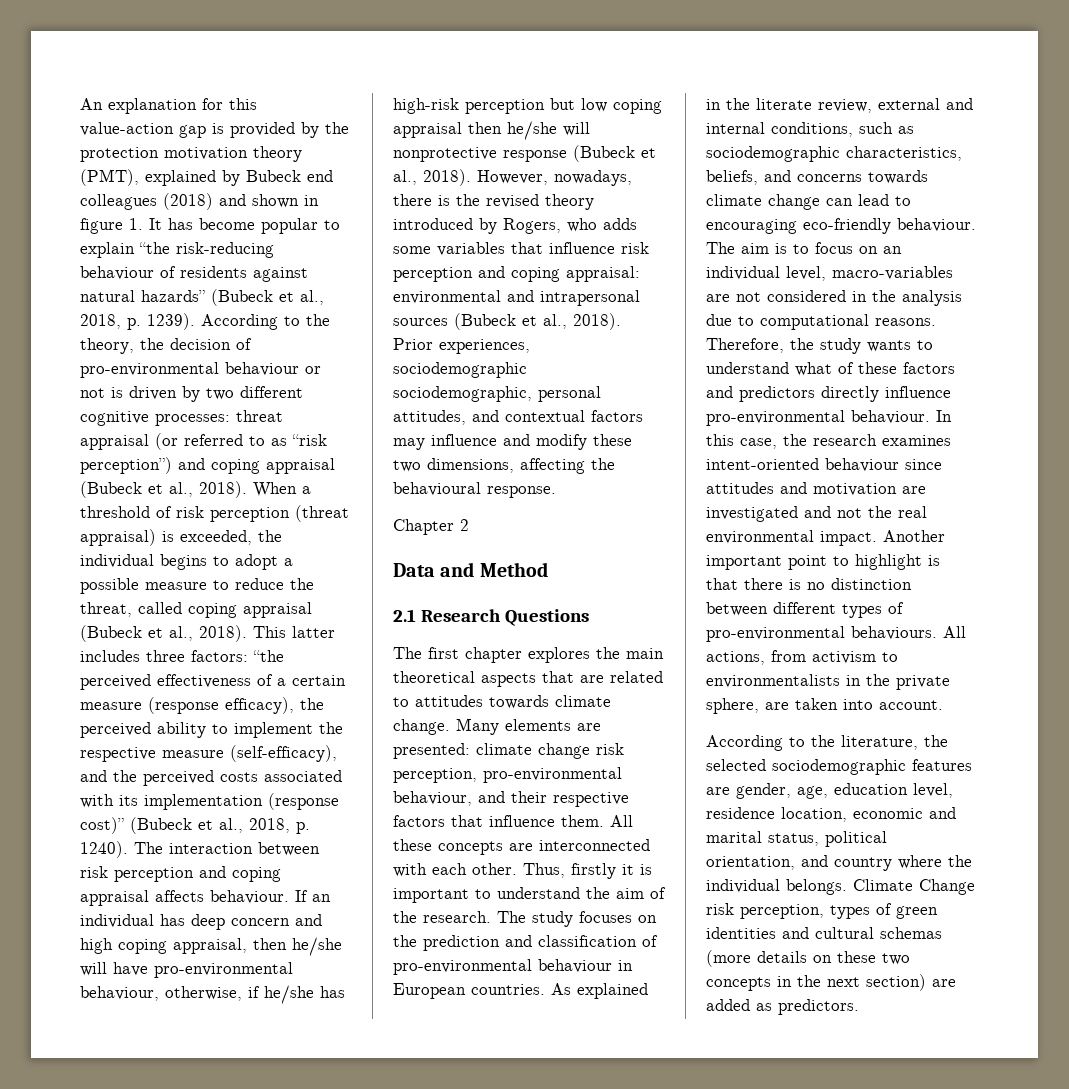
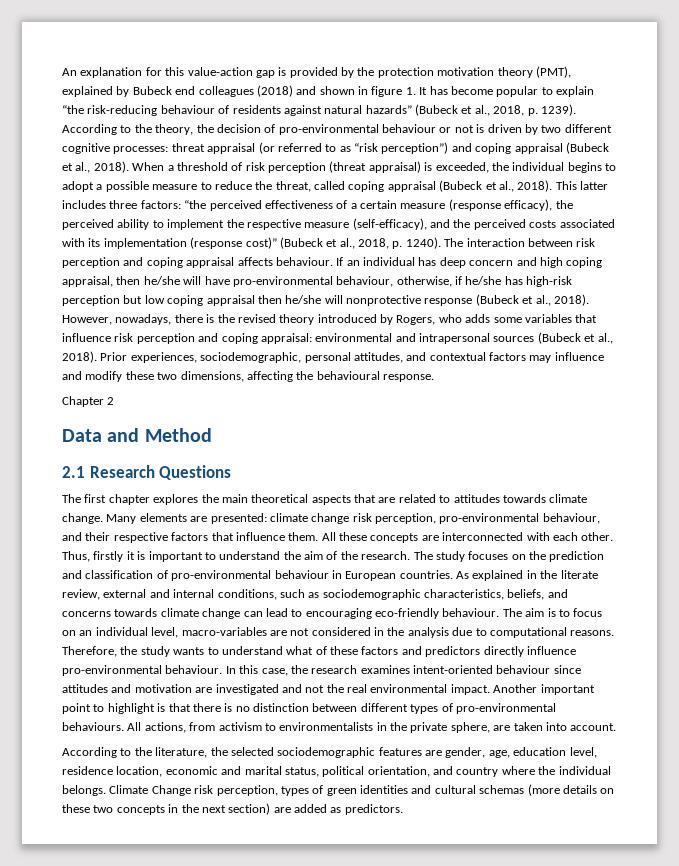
[393,362,527,378] sociodemographic -> (197, 357) none

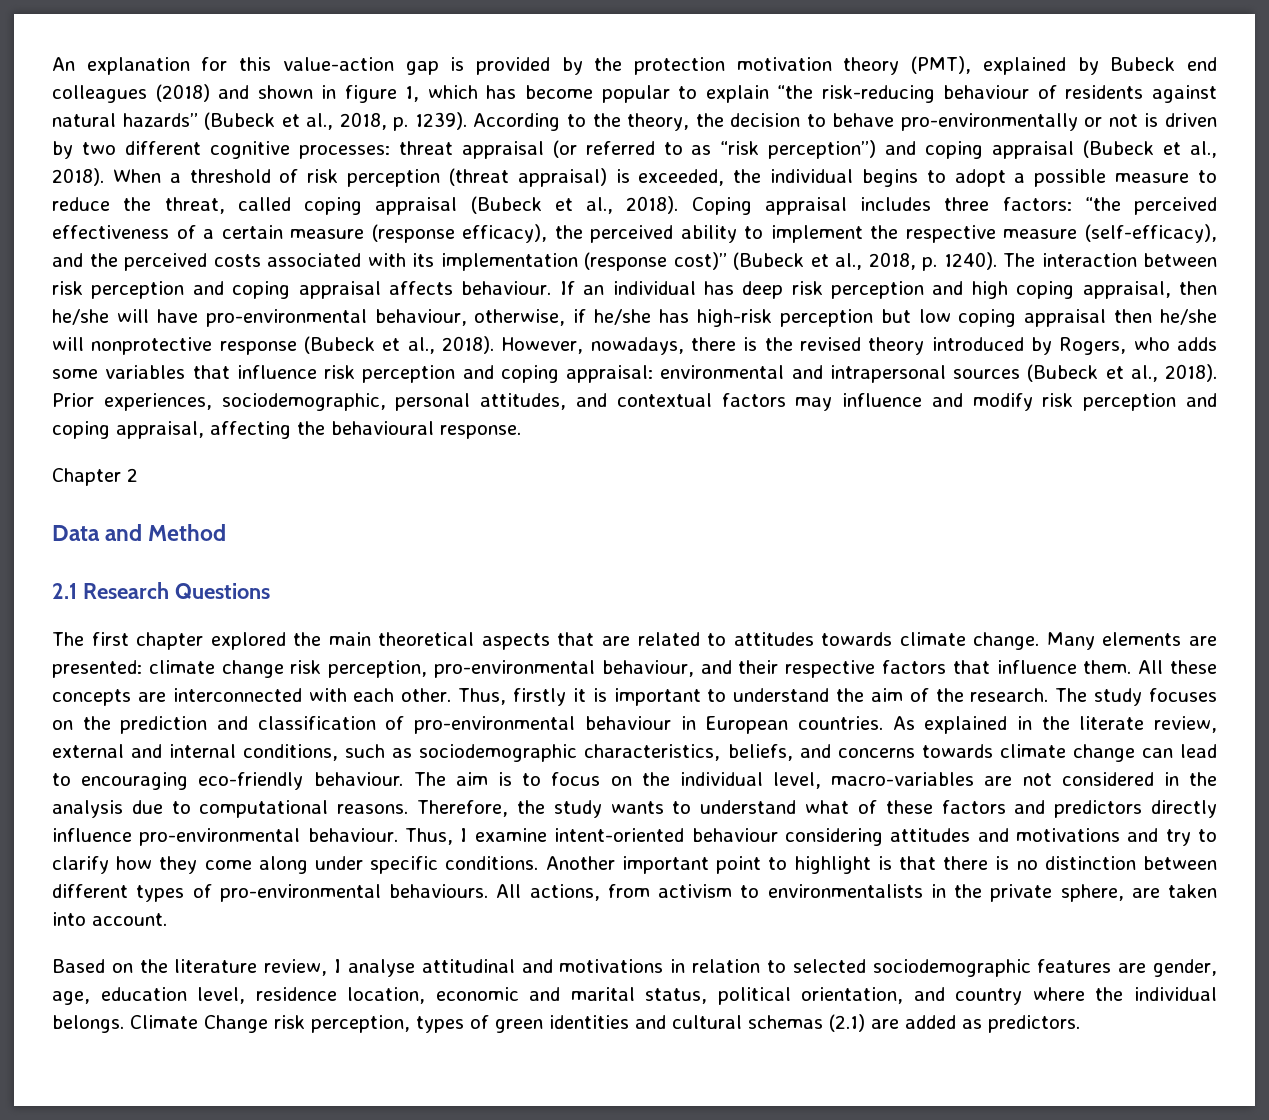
[405,87,428,95] 1. It -> [405,85,478,102] 1, which
[264,124,436,135] of pro-environmental behaviour -> [806,113,1078,131] to behave pro-environmentally
[555,181,608,190] This latter -> [691,197,847,215] Coping appraisal
[469,260,514,266] concern -> [791,281,925,299] risk perception
[125,371,244,382] these two dimensions, -> [1042,393,1218,411] [52,421,204,439] risk perception and coping appraisal,
[153,494,199,505] explores -> [210,632,286,650] explored
[79,630,93,636] an -> [641,772,670,786] the
[225,665,410,676] In this case, the research examines -> [405,828,547,845] Thus, I examine
[553,665,581,674] since -> [784,828,883,846] considering
[134,684,490,695] motivation are investigated and not the real environmental impact. -> [1015,828,1217,846] [52,856,539,874] motivations and try to clarify how they come along under specific conditions.
[62,747,228,758] According to the literature, the -> [52,959,786,977] Based on the literature review, I analyse attitudinal and motivations in relation to
[527,784,615,796] [62,803,271,815] (more details on these two concepts in the next section) -> [829,1014,865,1032] (2.1)

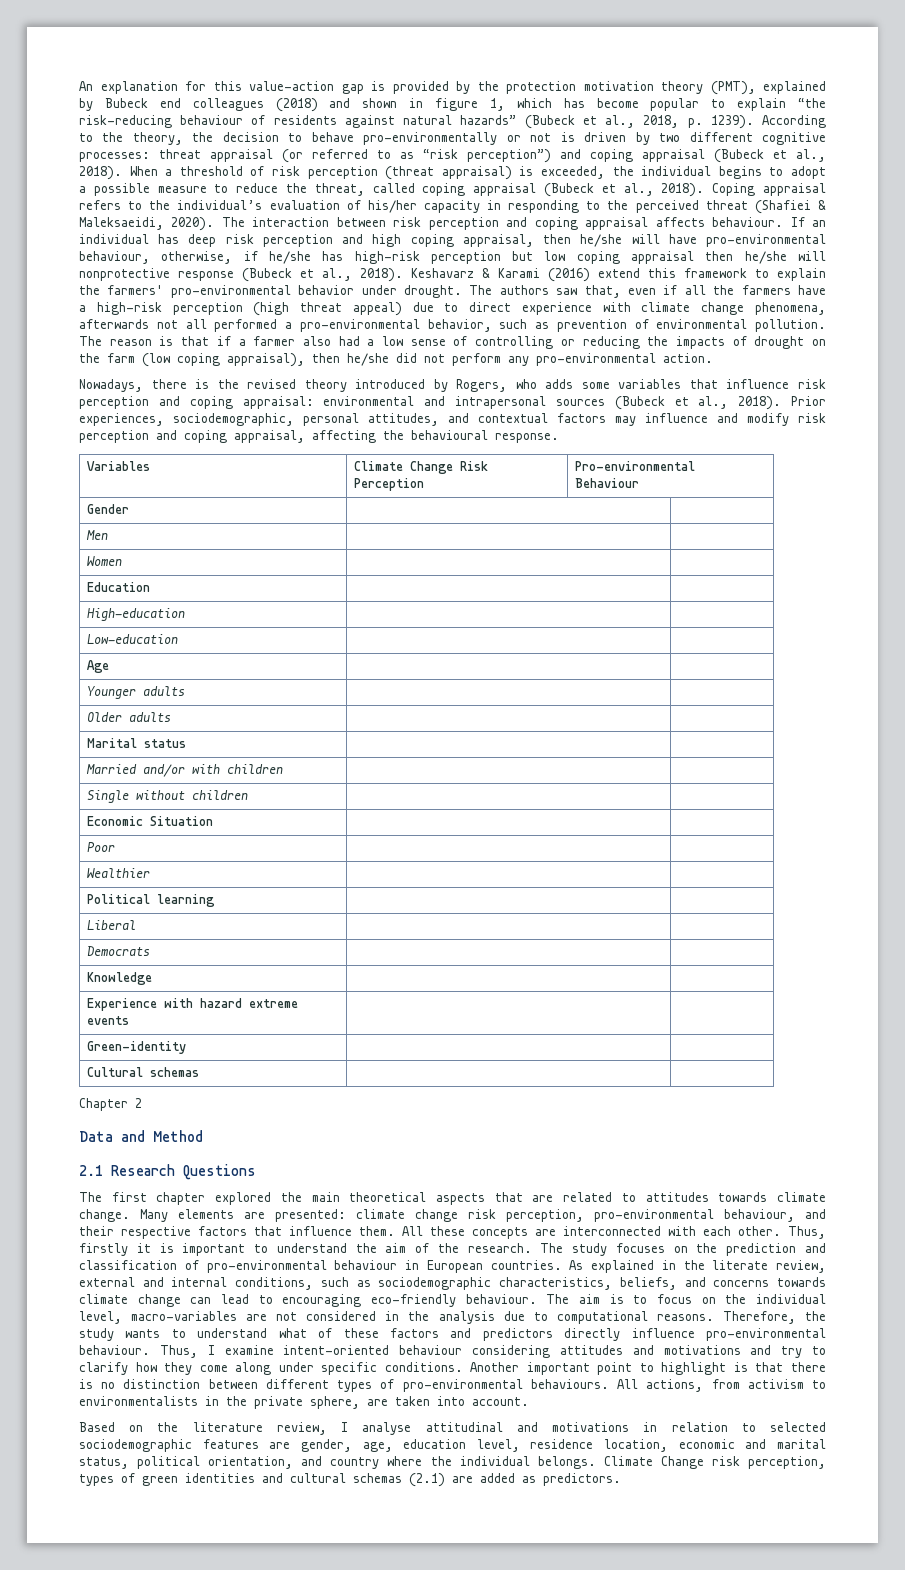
[860,197,1217,215] [52,224,1217,243] [52,252,997,271] includes three factors: “the perceived effectiveness of a certain measure (response efficacy), the perceived ability to implement the respective measure (self-efficacy), and the perceived costs associated with its implementation (response cost)” (Bubeck et al., 2018, p. 1240). -> [79,200,826,214] [79,217,215,231] refers to the individual’s evaluation of his/her capacity in responding to the perceived threat (Shafiei & Maleksaeidi, 2020).
[501,337,684,355] However, nowadays, -> [411,268,826,282] [79,285,826,298] [79,302,826,316] [79,319,826,332] [79,336,827,349] [79,353,713,367] [79,379,143,392] Keshavarz & Karami (2016) extend this framework to explain the farmers' pro-environmental behavior under drought. The authors saw that, even if all the farmers have a high-risk perception (high threat appeal) due to direct experience with climate change phenomena, afterwards not all performed a pro-environmental behavior, such as prevention of environmental pollution. The reason is that if a farmer also had a low sense of controlling or reducing the impacts of drought on the farm (low coping appraisal), then he/she did not perform any pro-environmental action. // Nowadays,
(521, 432) none -> [87,461,151,471] [354,461,489,474] [354,478,425,491] [575,461,696,471] [575,478,640,488] [87,504,130,514] [86,530,109,540] [87,556,123,566] [87,582,151,592] [87,608,186,621] [87,634,179,644] [87,660,110,673] [87,686,186,699] [87,712,172,722] [87,738,187,748] [86,764,284,777] [87,790,249,803] [87,816,214,826] [87,842,116,852] [87,868,151,878] [87,894,216,907] [87,920,137,930] [87,946,151,956] [87,972,153,985] [87,998,299,1011] [87,1016,130,1025] [87,1041,187,1054] [87,1067,200,1077] // Variables | Climate Change Risk Perception | Pro-environmental Behaviour // Gender | | // Men | | // Women | | // Education | | // High-education | | // Low-education | | // Age | | // Younger adults | | // Older adults | | // Marital status | | // Married and/or with children | | // Single without children | | // Economic Situation | | // Poor | | // Wealthier | | // Political learning | | // Liberal | | // Democrats | | // Knowledge | | // Experience with hazard extreme events | | // Green-identity | | // Cultural schemas | |

